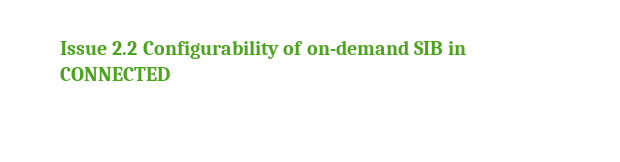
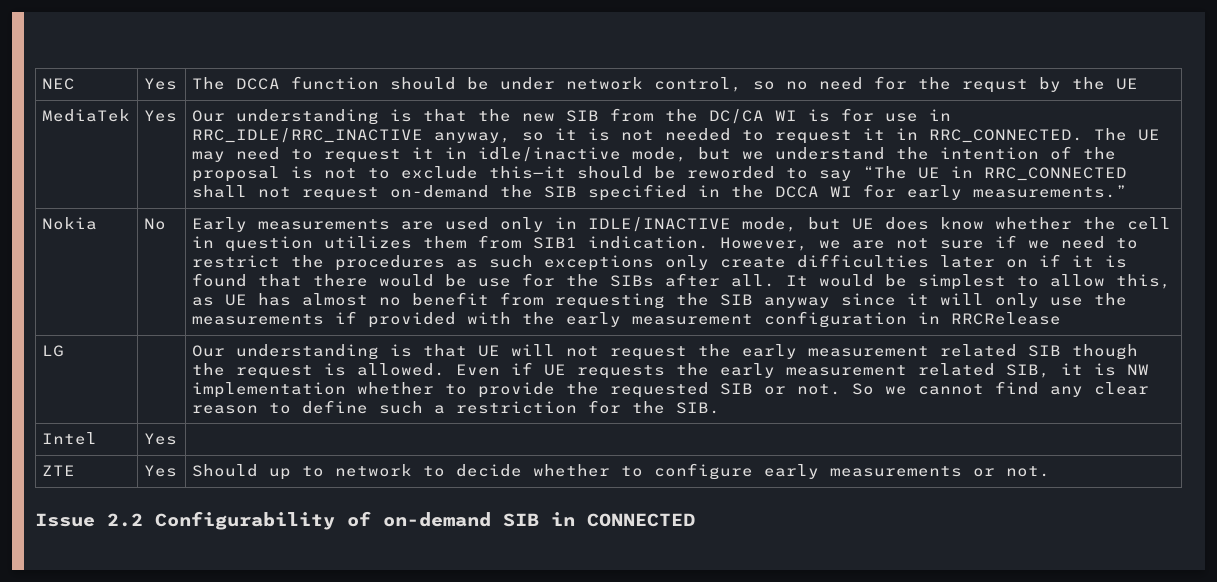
(60, 48) none -> [41,78,75,90] [143,78,177,90] [191,76,1138,93] [41,109,130,122] [143,110,177,122] [191,108,951,125] [191,128,1160,144] [191,146,1116,163] [191,166,1127,182] [191,184,1127,201] [41,217,97,230] [143,218,166,230] [191,217,1171,232] [191,235,1138,252] [191,254,1127,271] [191,273,1171,290] [191,292,1127,309] [191,311,1061,328] [41,345,64,357] [191,344,1138,360] [191,362,1149,379] [191,381,1149,398] [191,400,720,414] [41,432,97,445] [143,433,177,445] [41,465,75,476] [143,465,177,477] [191,463,1050,480] NEC | Yes | The DCCA function should be under network control, so no need for the requst by the UE // MediaTek | Yes | Our understanding is that the new SIB from the DC/CA WI is for use in RRC_IDLE/RRC_INACTIVE anyway, so it is not needed to request it in RRC_CONNECTED. The UE may need to request it in idle/inactive mode, but we understand the intention of the proposal is not to exclude this—it should be reworded to say “The UE in RRC_CONNECTED shall not request on-demand the SIB specified in the DCCA WI for early measurements.” // Nokia | No | Early measurements are used only in IDLE/INACTIVE mode, but UE does know whether the cell in question utilizes them from SIB1 indication. However, we are not sure if we need to restrict the procedures as such exceptions only create difficulties later on if it is found that there would be use for the SIBs after all. It would be simplest to allow this, as UE has almost no benefit from requesting the SIB anyway since it will only use the measurements if provided with the early measurement configuration in RRCRelease // LG | | Our understanding is that UE will not request the early measurement related SIB though the request is allowed. Even if UE requests the early measurement related SIB, it is NW implementation whether to provide the requested SIB or not. So we cannot find any clear reason to define such a restriction for the SIB. // Intel | Yes | // ZTE | Yes | Should up to network to decide whether to configure early measurements or not. //

